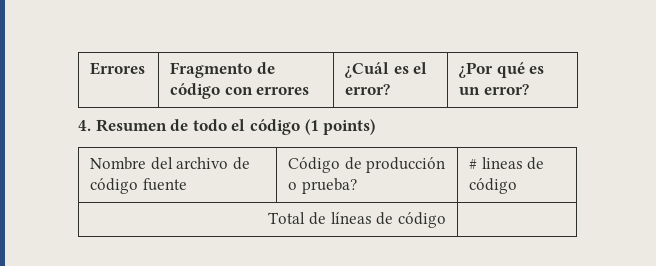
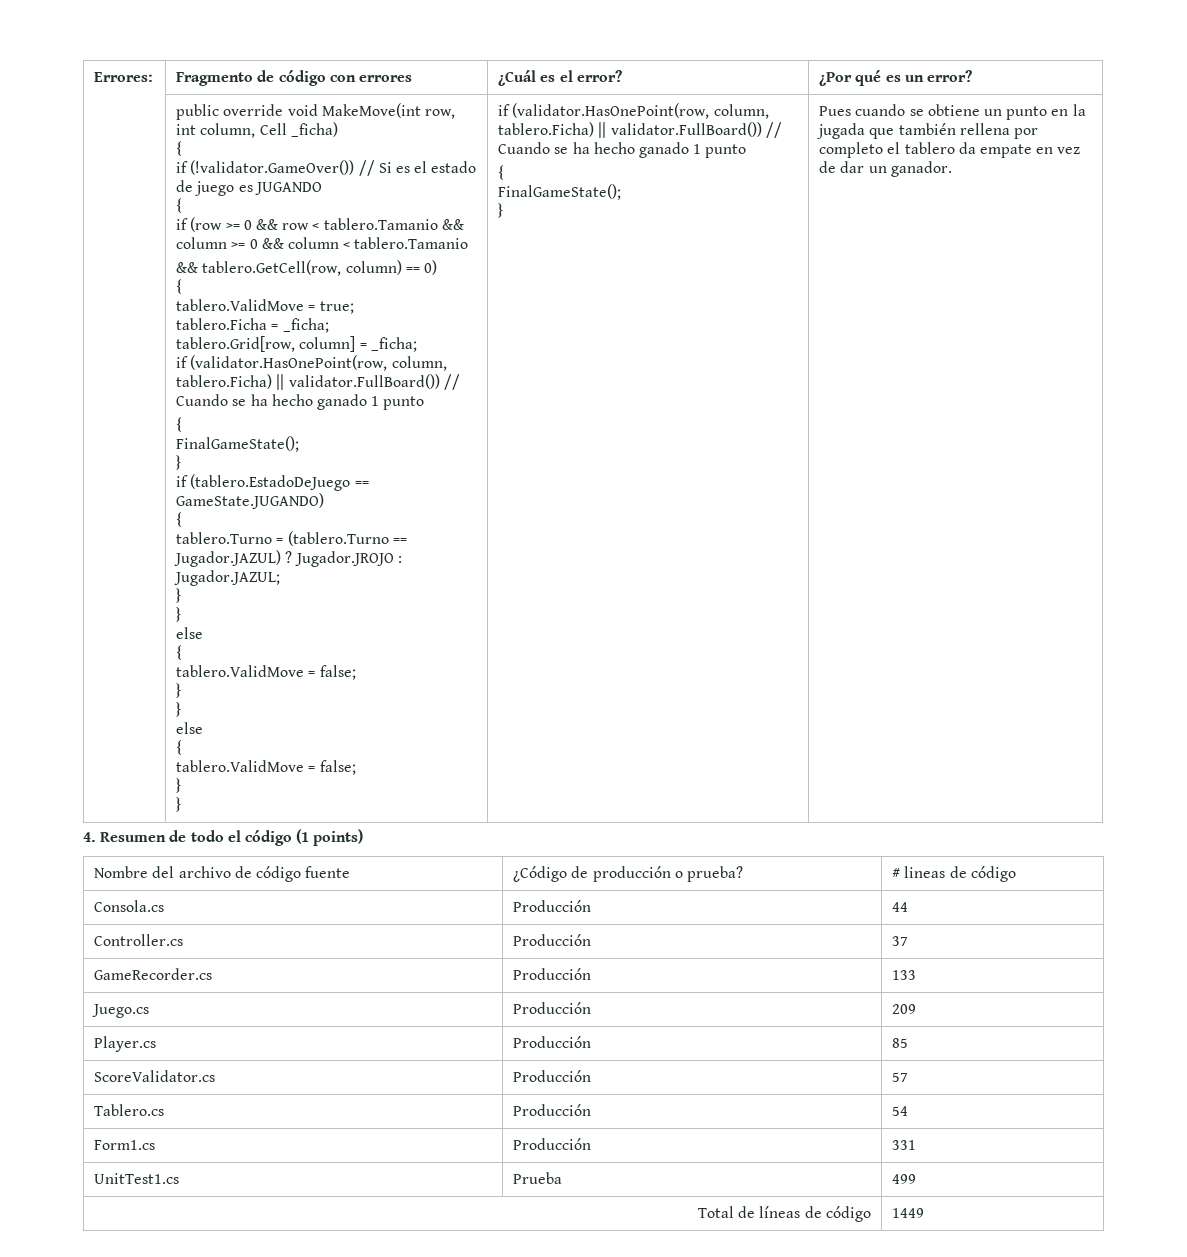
[90,62,146,75] Errores -> [94,72,154,82] Errores:
(529, 89) none -> [176,103,455,120] [176,122,338,138] [176,141,183,156] [176,160,477,176] [176,180,322,196] [176,198,183,213] [176,217,464,232] [176,237,469,249] [176,260,437,276] [176,279,183,294] [176,299,354,314] [176,318,329,333] [176,336,417,352] [176,355,447,371] [176,374,460,390] [176,394,425,410] [176,417,183,432] [176,436,300,452] [176,455,182,470] [176,474,369,491] [176,493,325,509] [176,512,183,527] [176,531,407,546] [174,550,402,567] [174,570,281,586] [176,588,182,603] [176,607,182,622] [176,627,204,639] [176,645,183,660] [176,665,356,680] [176,683,182,698] [176,702,182,717] [176,722,204,734] [176,740,183,755] [176,760,356,775] [176,778,182,793] [176,797,182,812] [498,103,769,119] [498,122,782,138] [498,142,747,158] [498,165,505,180] [498,184,622,200] [498,203,504,218] [819,104,1086,120] [817,123,1038,139] [819,142,1081,158] [819,161,952,177] // | public override void MakeMove(int row, int column, Cell _ficha) // { // if (!validator.GameOver()) // Si es el estado de juego es JUGANDO // { // if (row >= 0 && row < tablero.Tamanio && column >= 0 && column < tablero.Tamanio // && tablero.GetCell(row, column) == 0) // { // tablero.ValidMove = true; // tablero.Ficha = _ficha; // tablero.Grid[row, column] = _ficha; // if (validator.HasOnePoint(row, column, tablero.Ficha) || validator.FullBoard()) // Cuando se ha hecho ganado 1 punto // { // FinalGameState(); // } // if (tablero.EstadoDeJuego == GameState.JUGANDO) // { // tablero.Turno = (tablero.Turno == Jugador.JAZUL) ? Jugador.JROJO : Jugador.JAZUL; // } // } // else // { // tablero.ValidMove = false; // } // } // else // { // tablero.ValidMove = false; // } // } | if (validator.HasOnePoint(row, column, tablero.Ficha) || validator.FullBoard()) // Cuando se ha hecho ganado 1 punto // { // FinalGameState(); // } | Pues cuando se obtiene un punto en la jugada que también rellena por completo el tablero da empate en vez de dar un ganador.
[288,157,341,173] Código -> [513,866,568,882] ¿Código
(518, 186) none -> [94,900,165,912] [513,900,592,912] [892,902,909,912] [94,934,184,946] [513,934,592,946] [892,936,909,946] [94,968,213,980] [513,968,592,980] [892,970,917,980] [92,1004,150,1018] [513,1002,592,1014] [892,1004,917,1014] [94,1036,157,1052] [513,1036,592,1048] [892,1038,909,1048] [94,1070,216,1082] [513,1070,592,1082] [892,1072,909,1082] [94,1104,165,1116] [513,1104,592,1116] [892,1106,909,1116] [94,1140,156,1150] [513,1138,592,1150] [892,1140,917,1150] [94,1173,180,1184] [513,1172,563,1184] [892,1174,917,1184] // Consola.cs | Producción | 44 // Controller.cs | Producción | 37 // GameRecorder.cs | Producción | 133 // Juego.cs | Producción | 209 // Player.cs | Producción | 85 // ScoreValidator.cs | Producción | 57 // Tablero.cs | Producción | 54 // Form1.cs | Producción | 331 // UnitTest1.cs | Prueba | 499
(446, 220) none -> [892,1208,925,1218] 1449

